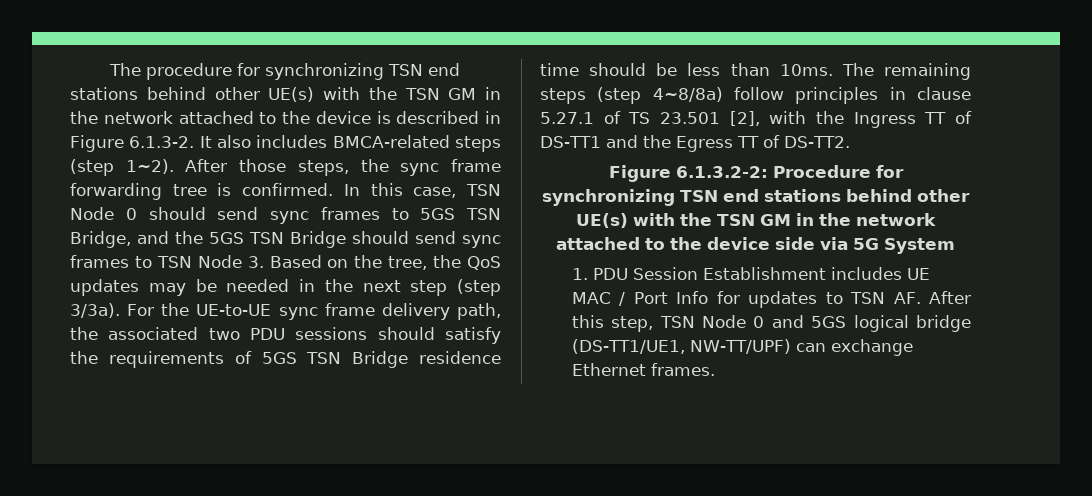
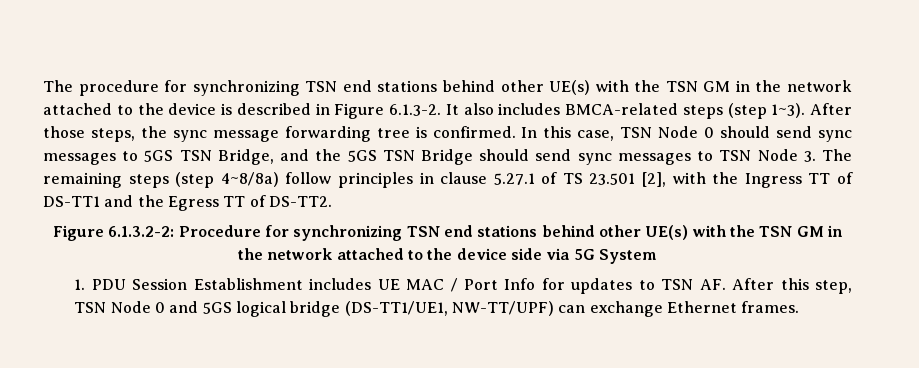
[125,159,174,174] 1~2). -> [771,103,806,118] 1~3).
[451,159,502,172] frame -> [212,130,279,142] message
[320,207,380,220] frames -> [43,153,116,165] messages
[70,255,129,268] frames -> [617,153,691,165] messages
[269,255,501,270] [70,279,501,296] [70,303,501,320] [70,327,501,344] [70,351,501,368] [540,63,833,76] Based on the tree, the QoS updates may be needed in the next step (step 3/3a). For the UE-to-UE sync frame delivery path, the associated two PDU sessions should satisfy the requirements of 5GS TSN Bridge residence time should be less than 10ms. -> (816, 156) none

